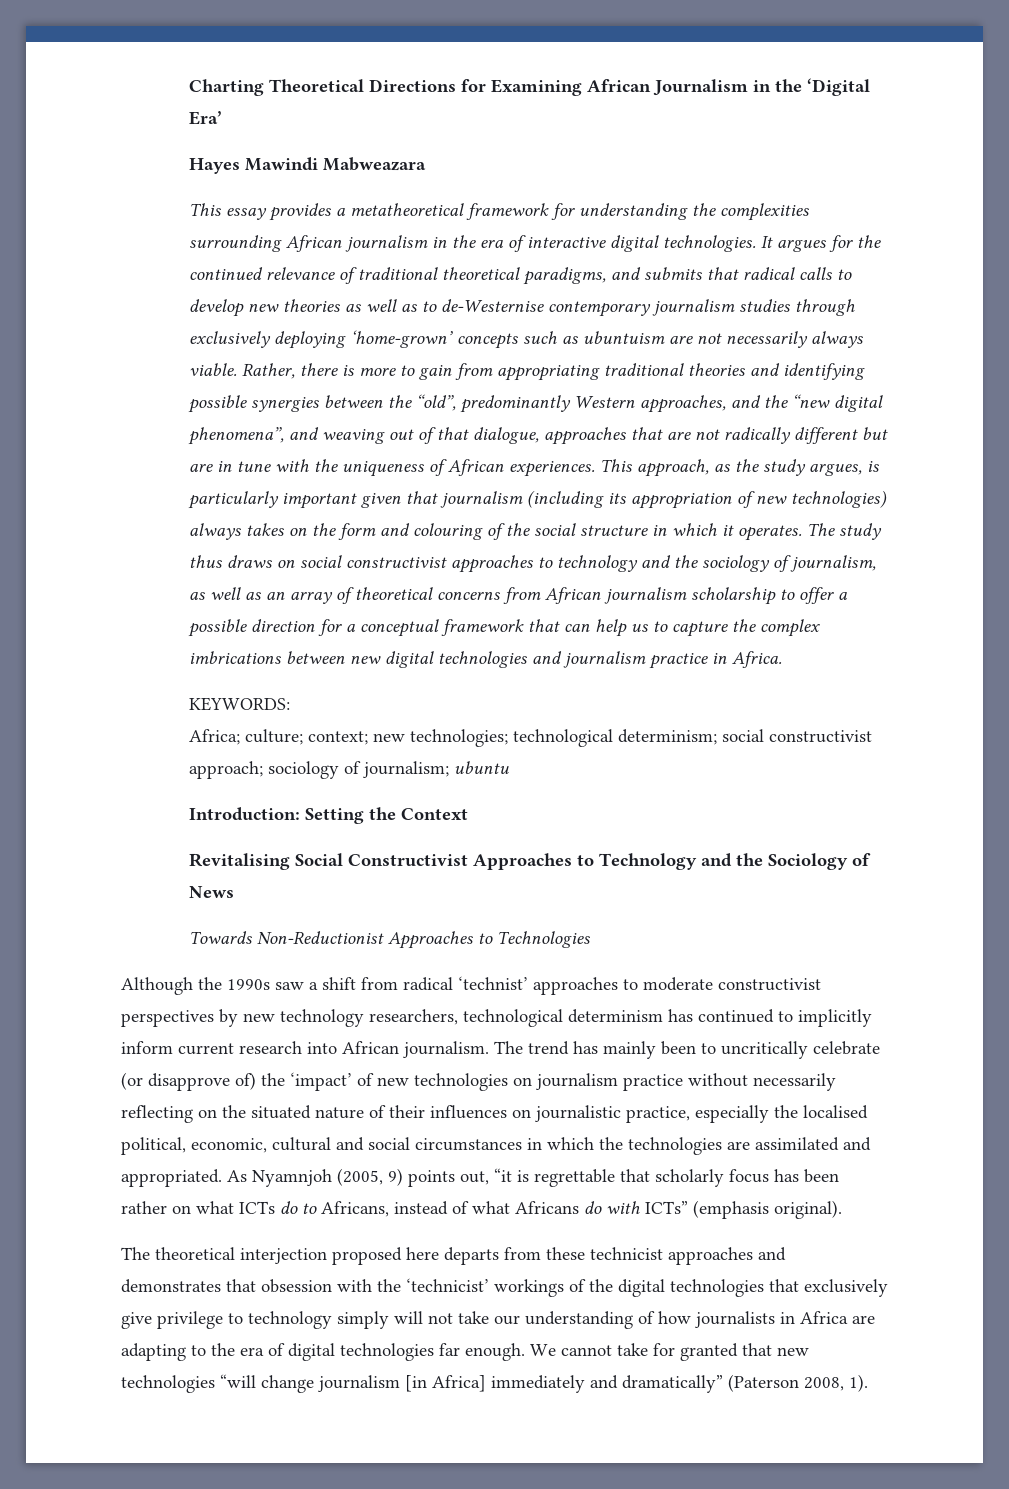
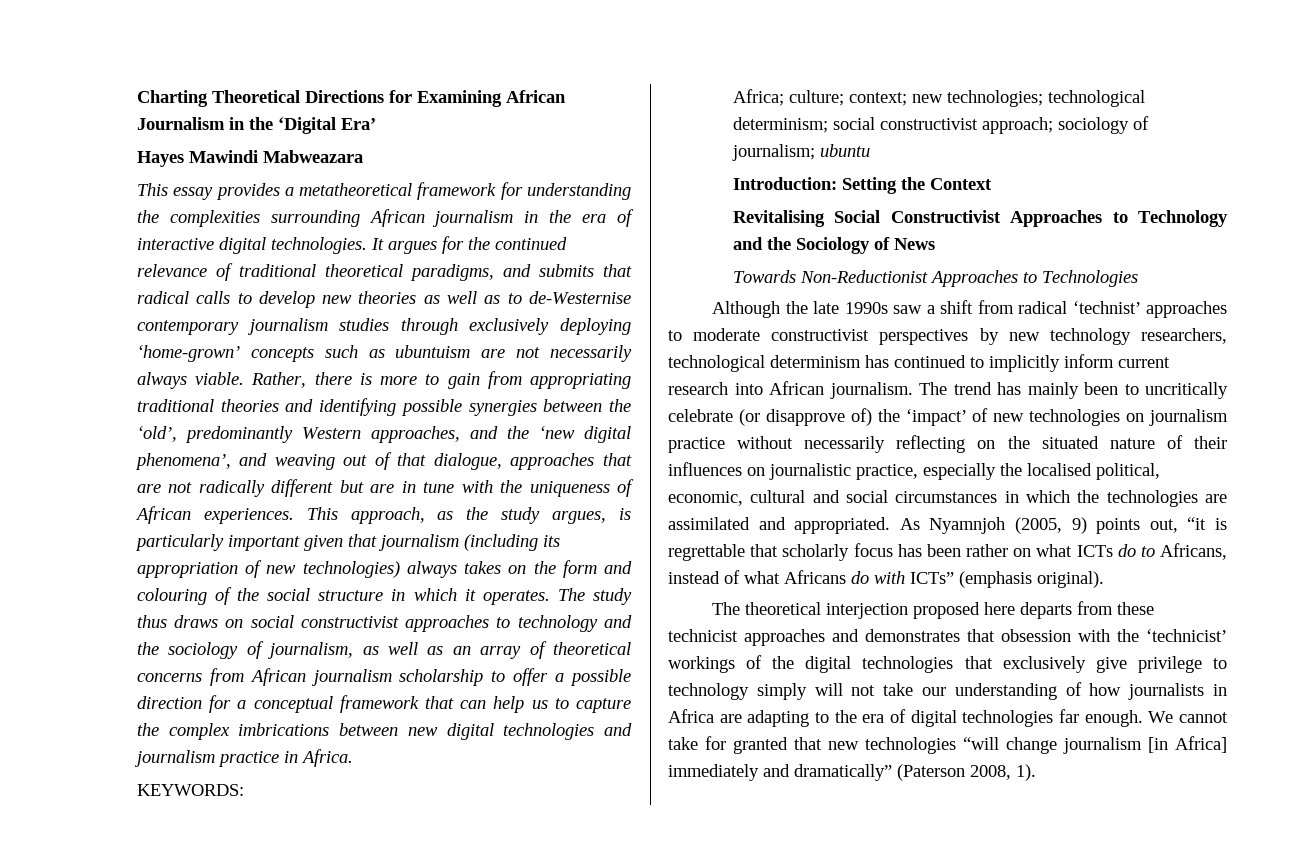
[415,394,456,411] “old”, -> [136,426,177,442] ‘old’,
[791,394,883,412] [187,427,284,445] “new digital phenomena”, -> [538,426,631,443] [134,453,231,470] ‘new digital phenomena’,
(222, 983) none -> [813,301,840,314] late

